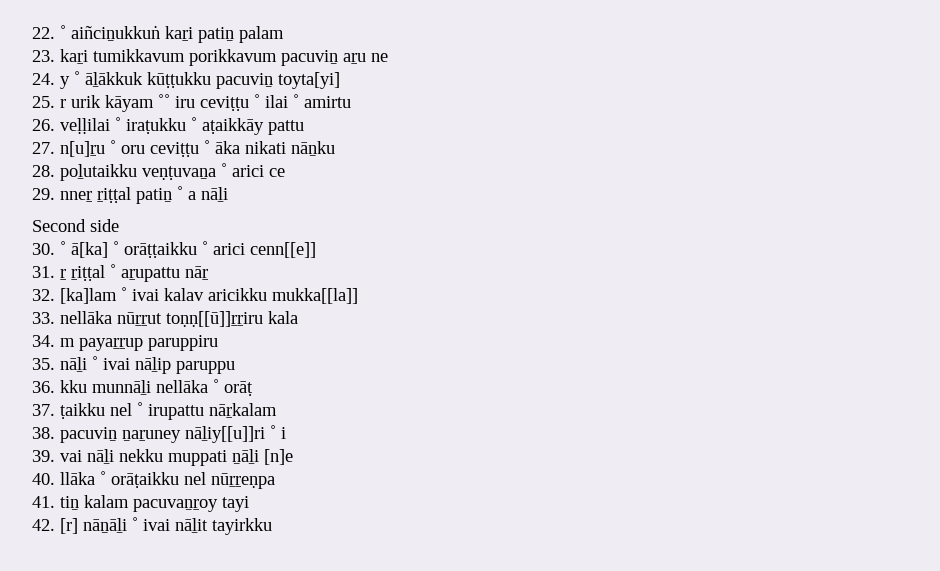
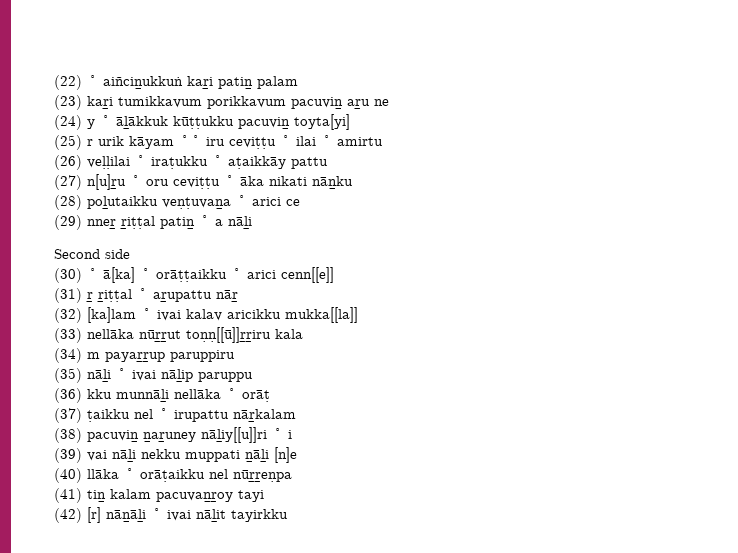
[32,27,55,39] 22. -> [54,75,82,90] (22)
[32,50,55,62] 23. -> [54,95,82,110] (23)
[32,73,55,85] 24. -> [54,115,82,130] (24)
[32,96,55,108] 25. -> [54,135,82,150] (25)
[32,119,55,131] 26. -> [54,155,82,170] (26)
[32,142,55,154] 27. -> [54,175,82,190] (27)
[32,165,55,177] 28. -> [54,195,82,210] (28)
[32,188,55,200] 29. -> [54,215,82,230] (29)
[32,243,55,255] 30. -> [54,268,82,283] (30)
[32,266,55,278] 31. -> [54,288,82,303] (31)
[32,289,55,301] 32. -> [54,308,82,323] (32)
[32,312,55,324] 33. -> [54,328,82,343] (33)
[32,335,55,347] 34. -> [54,348,82,363] (34)
[32,358,55,370] 35. -> [54,368,82,383] (35)
[32,381,55,393] 36. -> [54,388,82,403] (36)
[32,404,55,416] 37. -> [54,408,82,423] (37)
[32,427,55,439] 38. -> [54,428,82,443] (38)
[32,450,55,462] 39. -> [54,448,82,463] (39)
[32,473,55,485] 40. -> [54,468,82,483] (40)
[32,496,55,508] 41. -> [54,488,82,503] (41)
[32,519,55,531] 42. -> [54,508,82,523] (42)

